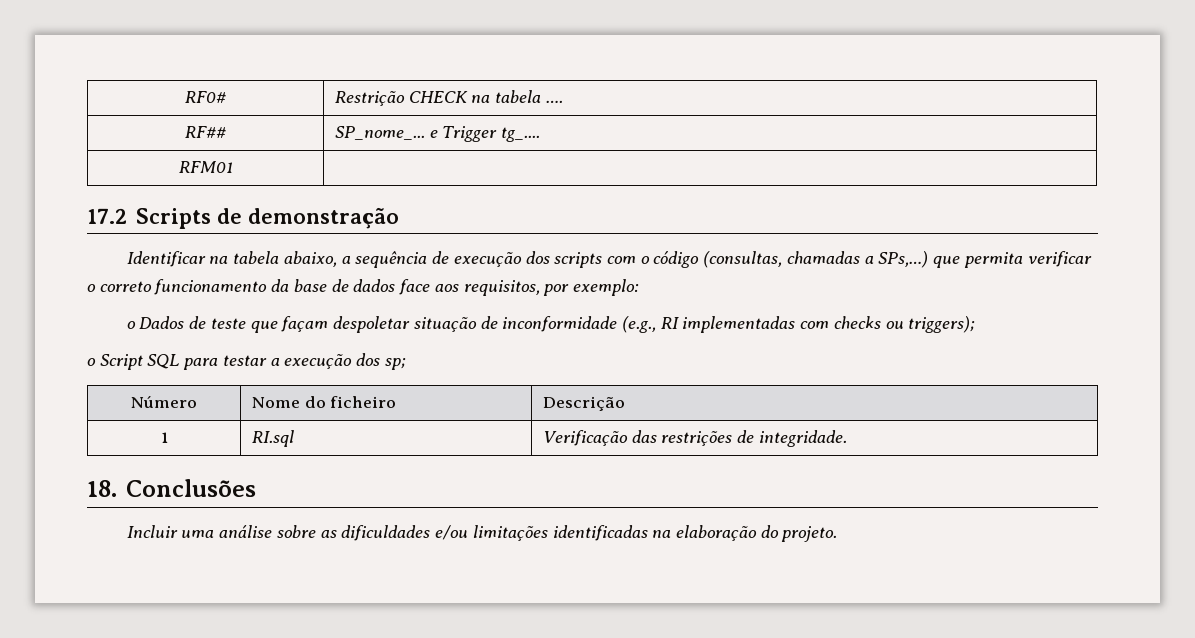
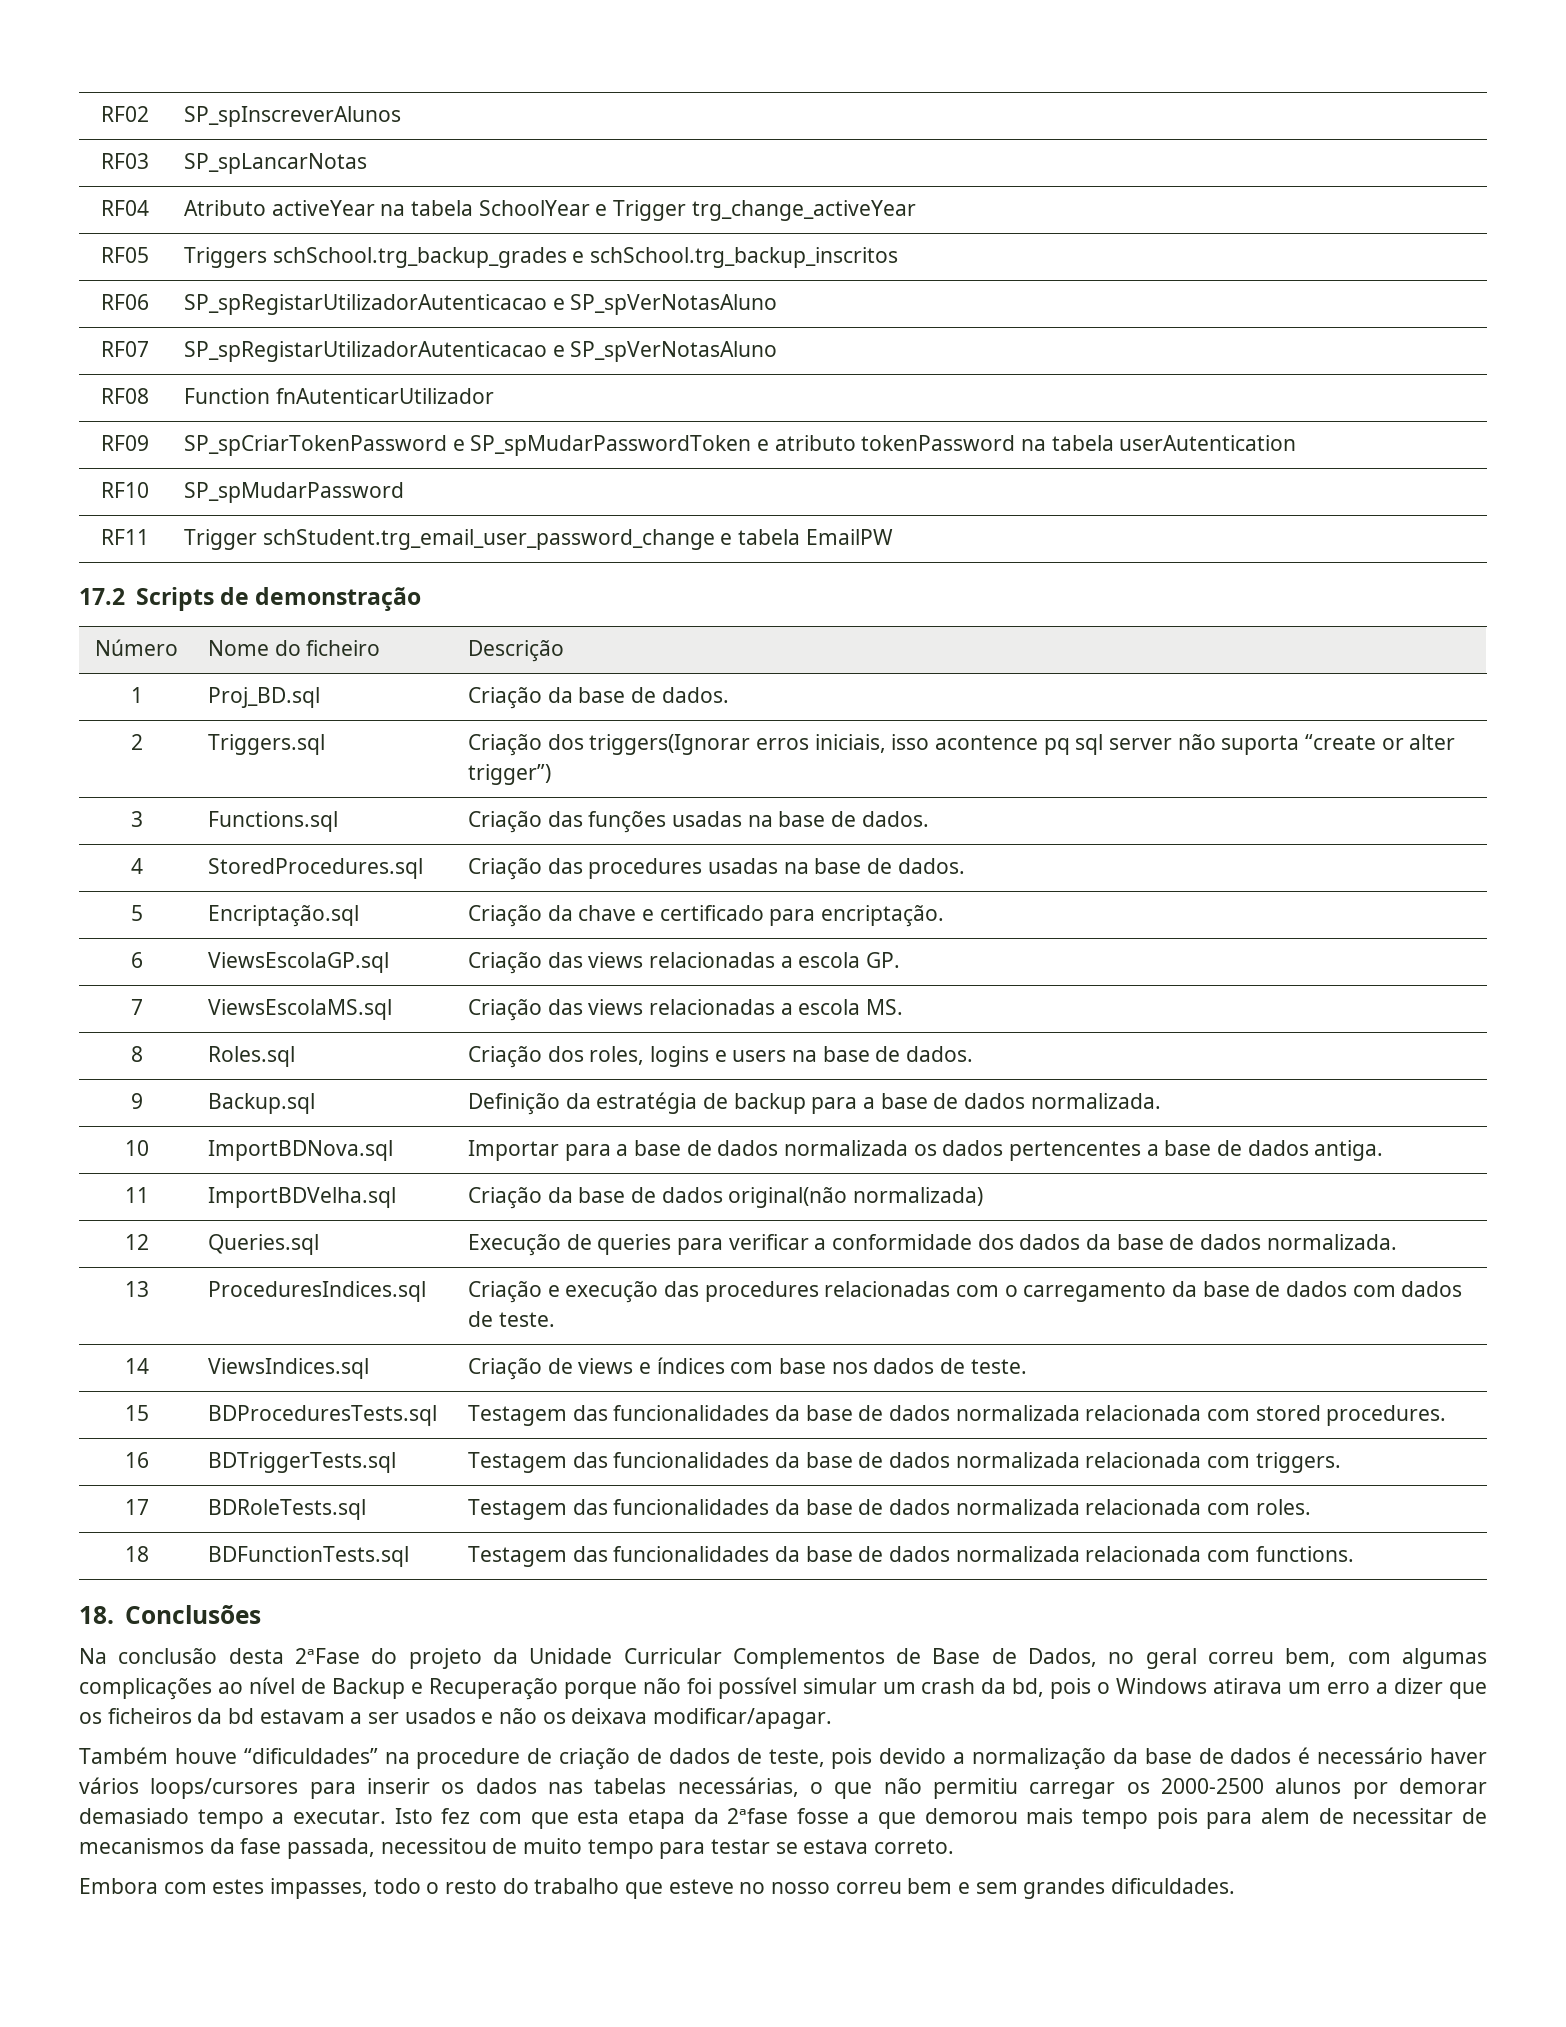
[185,91,226,103] [334,90,563,106] [185,126,226,138] [334,126,541,142] [178,161,233,173] [87,207,399,229] [126,251,1092,268] [87,279,639,296] [126,316,976,333] [87,353,406,370] RF0# | Restrição CHECK na tabela …. // RF## | SP_nome_... e Trigger tg_.... // RFM01 | // 17.2 Scripts de demonstração // Identificar na tabela abaixo, a sequência de execução dos scripts com o código (consultas, chamadas a SPs,…) que permita verificar o correto funcionamento da base de dados face aos requisitos, por exemplo: // o Dados de teste que façam despoletar situação de inconformidade (e.g., RI implementadas com checks ou triggers); // o Script SQL para testar a execução dos sp; -> [100,106,149,122] [184,106,402,127] [100,153,149,169] [184,153,368,174] [100,200,149,216] [184,200,916,221] [100,247,149,263] [184,247,899,268] [100,294,149,310] [184,294,778,315] [100,341,149,357] [184,341,778,362] [100,388,149,404] [184,388,494,404] [100,435,149,451] [184,435,1297,456] [100,482,149,498] [184,482,405,503] [100,529,149,545] [184,529,893,550] [79,587,421,611] RF02 | SP_spInscreverAlunos // RF03 | SP_spLancarNotas // RF04 | Atributo activeYear na tabela SchoolYear e Trigger trg_change_activeYear // RF05 | Triggers schSchool.trg_backup_grades e schSchool.trg_backup_inscritos // RF06 | SP_spRegistarUtilizadorAutenticacao e SP_spVerNotasAluno // RF07 | SP_spRegistarUtilizadorAutenticacao e SP_spVerNotasAluno // RF08 | Function fnAutenticarUtilizador // RF09 | SP_spCriarTokenPassword e SP_spMudarPasswordToken e atributo tokenPassword na tabela userAutentication // RF10 | SP_spMudarPassword // RF11 | Trigger schStudent.trg_email_user_password_change e tabela EmailPW // 17.2 Scripts de demonstração
[251,430,294,447] [542,430,847,447] [87,479,256,497] [126,525,838,542] RI.sql | Verificação das restrições de integridade. // 18. Conclusões // Incluir uma análise sobre as dificuldades e/ou limitações identificadas na elaboração do projeto. -> [208,687,321,708] [468,687,729,709] [130,734,143,750] [208,734,326,755] [468,734,1456,756] [468,764,552,785] [130,811,143,827] [208,811,339,832] [468,811,929,833] [130,858,143,874] [208,858,424,879] [468,858,965,880] [130,905,143,921] [208,905,360,927] [468,905,945,927] [130,952,143,968] [208,952,390,973] [468,952,901,974] [130,999,143,1015] [208,999,393,1020] [468,999,904,1021] [130,1046,143,1062] [208,1046,296,1067] [468,1046,974,1068] [130,1093,143,1109] [208,1093,316,1114] [468,1092,1161,1115] [124,1140,149,1156] [208,1140,394,1161] [468,1140,1384,1161] [124,1187,149,1203] [208,1187,397,1208] [468,1187,984,1209] [124,1234,149,1250] [208,1234,320,1255] [468,1234,1397,1256] [124,1281,149,1297] [208,1281,427,1302] [468,1281,1463,1303] [468,1311,555,1327] [124,1358,149,1374] [208,1358,370,1379] [468,1357,1027,1380] [124,1405,149,1421] [208,1405,438,1426] [468,1405,1447,1426] [124,1452,149,1468] [208,1452,397,1473] [468,1452,1341,1473] [124,1499,149,1515] [208,1499,367,1520] [468,1499,1311,1520] [124,1546,149,1562] [208,1546,410,1567] [468,1546,1354,1567] [79,1604,261,1624] [79,1648,1487,1669] [79,1677,1487,1700] [79,1708,833,1729] [79,1747,1488,1770] [79,1777,1487,1799] [79,1808,1488,1829] [79,1838,955,1859] [79,1878,1236,1899] Proj_BD.sql | Criação da base de dados. // 2 | Triggers.sql | Criação dos triggers(Ignorar erros iniciais, isso acontence pq sql server não suporta “create or alter trigger”) // 3 | Functions.sql | Criação das funções usadas na base de dados. // 4 | StoredProcedures.sql | Criação das procedures usadas na base de dados. // 5 | Encriptação.sql | Criação da chave e certificado para encriptação. // 6 | ViewsEscolaGP.sql | Criação das views relacionadas a escola GP. // 7 | ViewsEscolaMS.sql | Criação das views relacionadas a escola MS. // 8 | Roles.sql | Criação dos roles, logins e users na base de dados. // 9 | Backup.sql | Definição da estratégia de backup para a base de dados normalizada. // 10 | ImportBDNova.sql | Importar para a base de dados normalizada os dados pertencentes a base de dados antiga. // 11 | ImportBDVelha.sql | Criação da base de dados original(não normalizada) // 12 | Queries.sql | Execução de queries para verificar a conformidade dos dados da base de dados normalizada. // 13 | ProceduresIndices.sql | Criação e execução das procedures relacionadas com o carregamento da base de dados com dados de teste. // 14 | ViewsIndices.sql | Criação de views e índices com base nos dados de teste. // 15 | BDProceduresTests.sql | Testagem das funcionalidades da base de dados normalizada relacionada com stored procedures. // 16 | BDTriggerTests.sql | Testagem das funcionalidades da base de dados normalizada relacionada com triggers. // 17 | BDRoleTests.sql | Testagem das funcionalidades da base de dados normalizada relacionada com roles. // 18 | BDFunctionTests.sql | Testagem das funcionalidades da base de dados normalizada relacionada com functions. // 18. Conclusões // Na conclusão desta 2ªFase do projeto da Unidade Curricular Complementos de Base de Dados, no geral correu bem, com algumas complicações ao nível de Backup e Recuperação porque não foi possível simular um crash da bd, pois o Windows atirava um erro a dizer que os ficheiros da bd estavam a ser usados e não os deixava modificar/apagar. // Também houve “dificuldades” na procedure de criação de dados de teste, pois devido a normalização da base de dados é necessário haver vários loops/cursores para inserir os dados nas tabelas necessárias, o que não permitiu carregar os 2000-2500 alunos por demorar demasiado tempo a executar. Isto fez com que esta etapa da 2ªfase fosse a que demorou mais tempo pois para alem de necessitar de mecanismos da fase passada, necessitou de muito tempo para testar se estava correto. // Embora com estes impasses, todo o resto do trabalho que esteve no nosso correu bem e sem grandes dificuldades.

